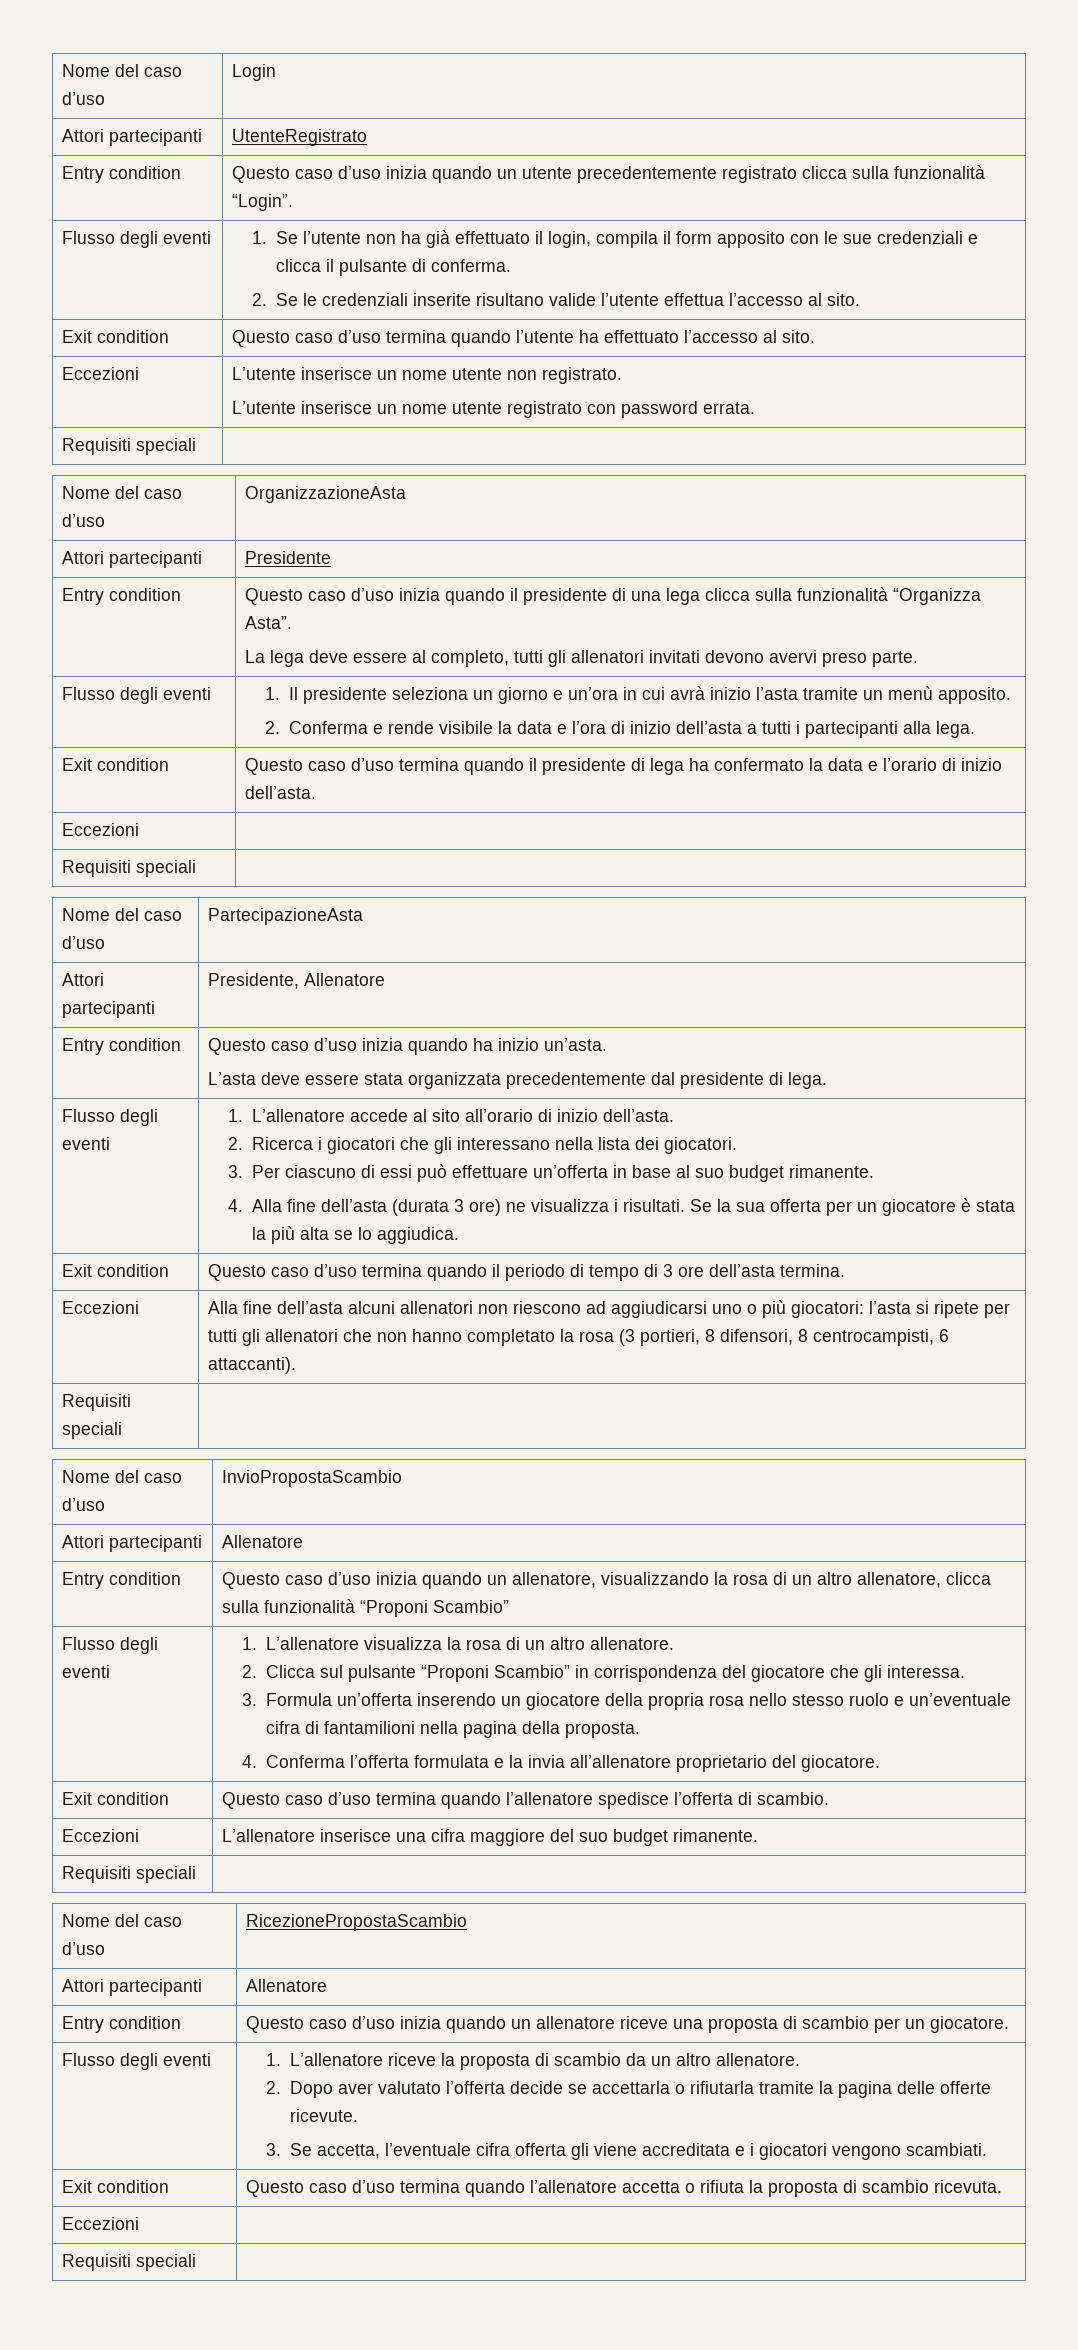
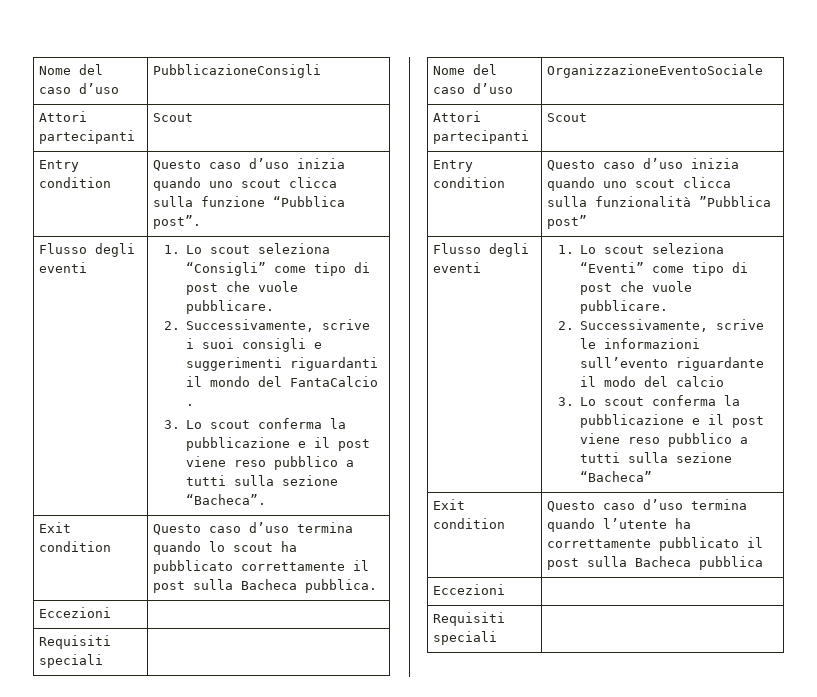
[62,64,183,77] [62,92,106,105] [232,64,277,81] [62,129,203,146] [232,129,368,146] [62,166,182,183] [232,165,986,183] [232,194,294,211] [62,231,212,248] [252,230,979,248] [276,259,512,276] [252,293,861,306] [62,330,170,343] [232,330,816,347] [62,367,140,380] [232,367,623,384] [232,401,756,418] [62,438,197,455] [62,486,183,499] [62,514,106,527] [245,486,407,503] [62,551,203,568] [245,551,332,564] [62,588,182,605] [245,587,982,605] [245,616,293,629] [245,650,919,667] [62,687,212,704] [265,686,1012,704] [265,721,976,738] [62,758,170,771] [245,758,1003,775] [245,786,317,799] Nome del caso d’uso | Login // Attori partecipanti | UtenteRegistrato // Entry condition | Questo caso d’uso inizia quando un utente precedentemente registrato clicca sulla funzionalità “Login”. // Flusso degli eventi | 1. Se l’utente non ha già effettuato il login, compila il form apposito con le sue credenziali e clicca il pulsante di conferma. // 2. Se le credenziali inserite risultano valide l’utente effettua l’accesso al sito. // Exit condition | Questo caso d’uso termina quando l’utente ha effettuato l’accesso al sito. // Eccezioni | L’utente inserisce un nome utente non registrato. // L’utente inserisce un nome utente registrato con password errata. // Requisiti speciali | // Nome del caso d’uso | OrganizzazioneAsta // Attori partecipanti | Presidente // Entry condition | Questo caso d’uso inizia quando il presidente di una lega clicca sulla funzionalità “Organizza Asta”. // La lega deve essere al completo, tutti gli allenatori invitati devono avervi preso parte. // Flusso degli eventi | 1. Il presidente seleziona un giorno e un’ora in cui avrà inizio l’asta tramite un menù apposito. // 2. Conferma e rende visibile la data e l’ora di inizio dell’asta a tutti i partecipanti alla lega. // Exit condition | Questo caso d’uso termina quando il presidente di lega ha confermato la data e l’orario di inizio dell’asta. -> [39,64,104,75] [39,83,120,94] [153,64,322,78] [39,111,88,122] [39,130,136,144] [153,113,194,122] [39,160,80,172] [39,177,112,188] [153,158,346,171] [153,177,338,191] [153,196,346,207] [153,215,202,229] [39,243,136,257] [39,262,88,273] [163,243,330,254] [185,262,370,276] [185,281,298,295] [185,300,274,314] [163,319,370,332] [185,338,322,352] [185,357,378,371] [185,376,378,387] [185,404,194,406] [163,418,346,429] [185,437,370,451] [185,456,354,470] [185,475,338,486] [185,494,266,505] [39,522,72,533] [39,541,112,552] [153,522,354,535] [153,541,298,555] [153,560,370,574] [153,579,378,593] Nome del caso d’uso | PubblicazioneConsigli // Attori partecipanti | Scout // Entry condition | Questo caso d’uso inizia quando uno scout clicca sulla funzione “Pubblica post”. // Flusso degli eventi | 1. Lo scout seleziona “Consigli” come tipo di post che vuole pubblicare. // 2. Successivamente, scrive i suoi consigli e suggerimenti riguardanti il mondo del FantaCalcio . // 3. Lo scout conferma la pubblicazione e il post viene reso pubblico a tutti sulla sezione “Bacheca”. // Exit condition | Questo caso d’uso termina quando lo scout ha pubblicato correttamente il post sulla Bacheca pubblica.
[208,908,364,925] [62,973,105,986] [62,1001,156,1018] [208,973,386,989] [62,1038,182,1055] [208,1038,608,1055] [208,1072,828,1089] [62,1109,159,1126] [62,1137,111,1150] [228,1109,675,1122] [228,1137,738,1154] [228,1164,875,1182] [228,1198,1016,1216] [252,1226,460,1244] [62,1264,170,1277] [208,1264,846,1281] [62,1301,140,1314] [208,1300,1011,1318] [208,1329,950,1346] [208,1357,297,1374] [62,1394,132,1411] [62,1422,123,1439] [62,1470,183,1483] [62,1498,106,1511] [222,1470,403,1487] [62,1535,203,1552] [222,1535,304,1548] [62,1572,182,1589] [222,1572,992,1589] [222,1599,510,1617] [62,1637,159,1654] [62,1665,111,1678] [242,1637,675,1650] [242,1665,966,1682] [242,1693,1012,1710] [266,1721,641,1738] [242,1755,881,1772] [62,1792,170,1805] [222,1792,830,1809] [62,1829,140,1842] [222,1829,759,1846] [62,1866,197,1883] [62,1914,183,1927] [62,1942,106,1955] [246,1914,468,1931] [62,1979,203,1996] [246,1979,328,1992] [62,2016,182,2033] [246,2016,1010,2033] [62,2053,212,2070] [266,2053,801,2070] [266,2081,992,2098] [290,2109,359,2122] [266,2143,988,2160] [62,2180,170,2193] [246,2180,1003,2197] PartecipazioneAsta // Attori partecipanti | Presidente, Allenatore // Entry condition | Questo caso d’uso inizia quando ha inizio un’asta. // L’asta deve essere stata organizzata precedentemente dal presidente di lega. // Flusso degli eventi | 1. L’allenatore accede al sito all’orario di inizio dell’asta. // 2. Ricerca i giocatori che gli interessano nella lista dei giocatori. // 3. Per ciascuno di essi può effettuare un’offerta in base al suo budget rimanente. // 4. Alla fine dell’asta (durata 3 ore) ne visualizza i risultati. Se la sua offerta per un giocatore è stata la più alta se lo aggiudica. // Exit condition | Questo caso d’uso termina quando il periodo di tempo di 3 ore dell’asta termina. // Eccezioni | Alla fine dell’asta alcuni allenatori non riescono ad aggiudicarsi uno o più giocatori: l’asta si ripete per tutti gli allenatori che non hanno completato la rosa (3 portieri, 8 difensori, 8 centrocampisti, 6 attaccanti). // Requisiti speciali | // Nome del caso d’uso | InvioPropostaScambio // Attori partecipanti | Allenatore // Entry condition | Questo caso d’uso inizia quando un allenatore, visualizzando la rosa di un altro allenatore, clicca sulla funzionalità “Proponi Scambio” // Flusso degli eventi | 1. L’allenatore visualizza la rosa di un altro allenatore. // 2. Clicca sul pulsante “Proponi Scambio” in corrispondenza del giocatore che gli interessa. // 3. Formula un’offerta inserendo un giocatore della propria rosa nello stesso ruolo e un’eventuale cifra di fantamilioni nella pagina della proposta. // 4. Conferma l’offerta formulata e la invia all’allenatore proprietario del giocatore. // Exit condition | Questo caso d’uso termina quando l’allenatore spedisce l’offerta di scambio. // Eccezioni | L’allenatore inserisce una cifra maggiore del suo budget rimanente. // Requisiti speciali | // Nome del caso d’uso | RicezionePropostaScambio // Attori partecipanti | Allenatore // Entry condition | Questo caso d’uso inizia quando un allenatore riceve una proposta di scambio per un giocatore. // Flusso degli eventi | 1. L’allenatore riceve la proposta di scambio da un altro allenatore. // 2. Dopo aver valutato l’offerta decide se accettarla o rifiutarla tramite la pagina delle offerte ricevute. // 3. Se accetta, l’eventuale cifra offerta gli viene accreditata e i giocatori vengono scambiati. // Exit condition | Questo caso d’uso termina quando l’allenatore accetta o rifiuta la proposta di scambio ricevuta. -> [547,64,764,78] [433,111,482,122] [433,130,530,144] [547,113,588,122] [433,160,474,172] [433,177,506,188] [547,158,740,171] [547,177,732,191] [547,196,772,207] [547,215,588,229] [433,243,530,257] [433,262,482,273] [557,243,724,254] [579,262,748,276] [579,281,692,295] [579,300,668,314] [557,319,764,332] [579,338,700,349] [579,357,764,371] [579,376,724,387] [557,395,740,406] [579,414,764,428] [579,433,748,447] [579,452,732,463] [579,471,652,482] [433,499,466,510] [433,518,506,529] [547,499,748,512] [547,518,692,532] [547,537,764,551] [547,556,764,570] OrganizzazioneEventoSociale // Attori partecipanti | Scout // Entry condition | Questo caso d’uso inizia quando uno scout clicca sulla funzionalità ”Pubblica post” // Flusso degli eventi | 1. Lo scout seleziona “Eventi” come tipo di post che vuole pubblicare. // 2. Successivamente, scrive le informazioni sull’evento riguardante il modo del calcio // 3. Lo scout conferma la pubblicazione e il post viene reso pubblico a tutti sulla sezione “Bacheca” // Exit condition | Questo caso d’uso termina quando l’utente ha correttamente pubblicato il post sulla Bacheca pubblica

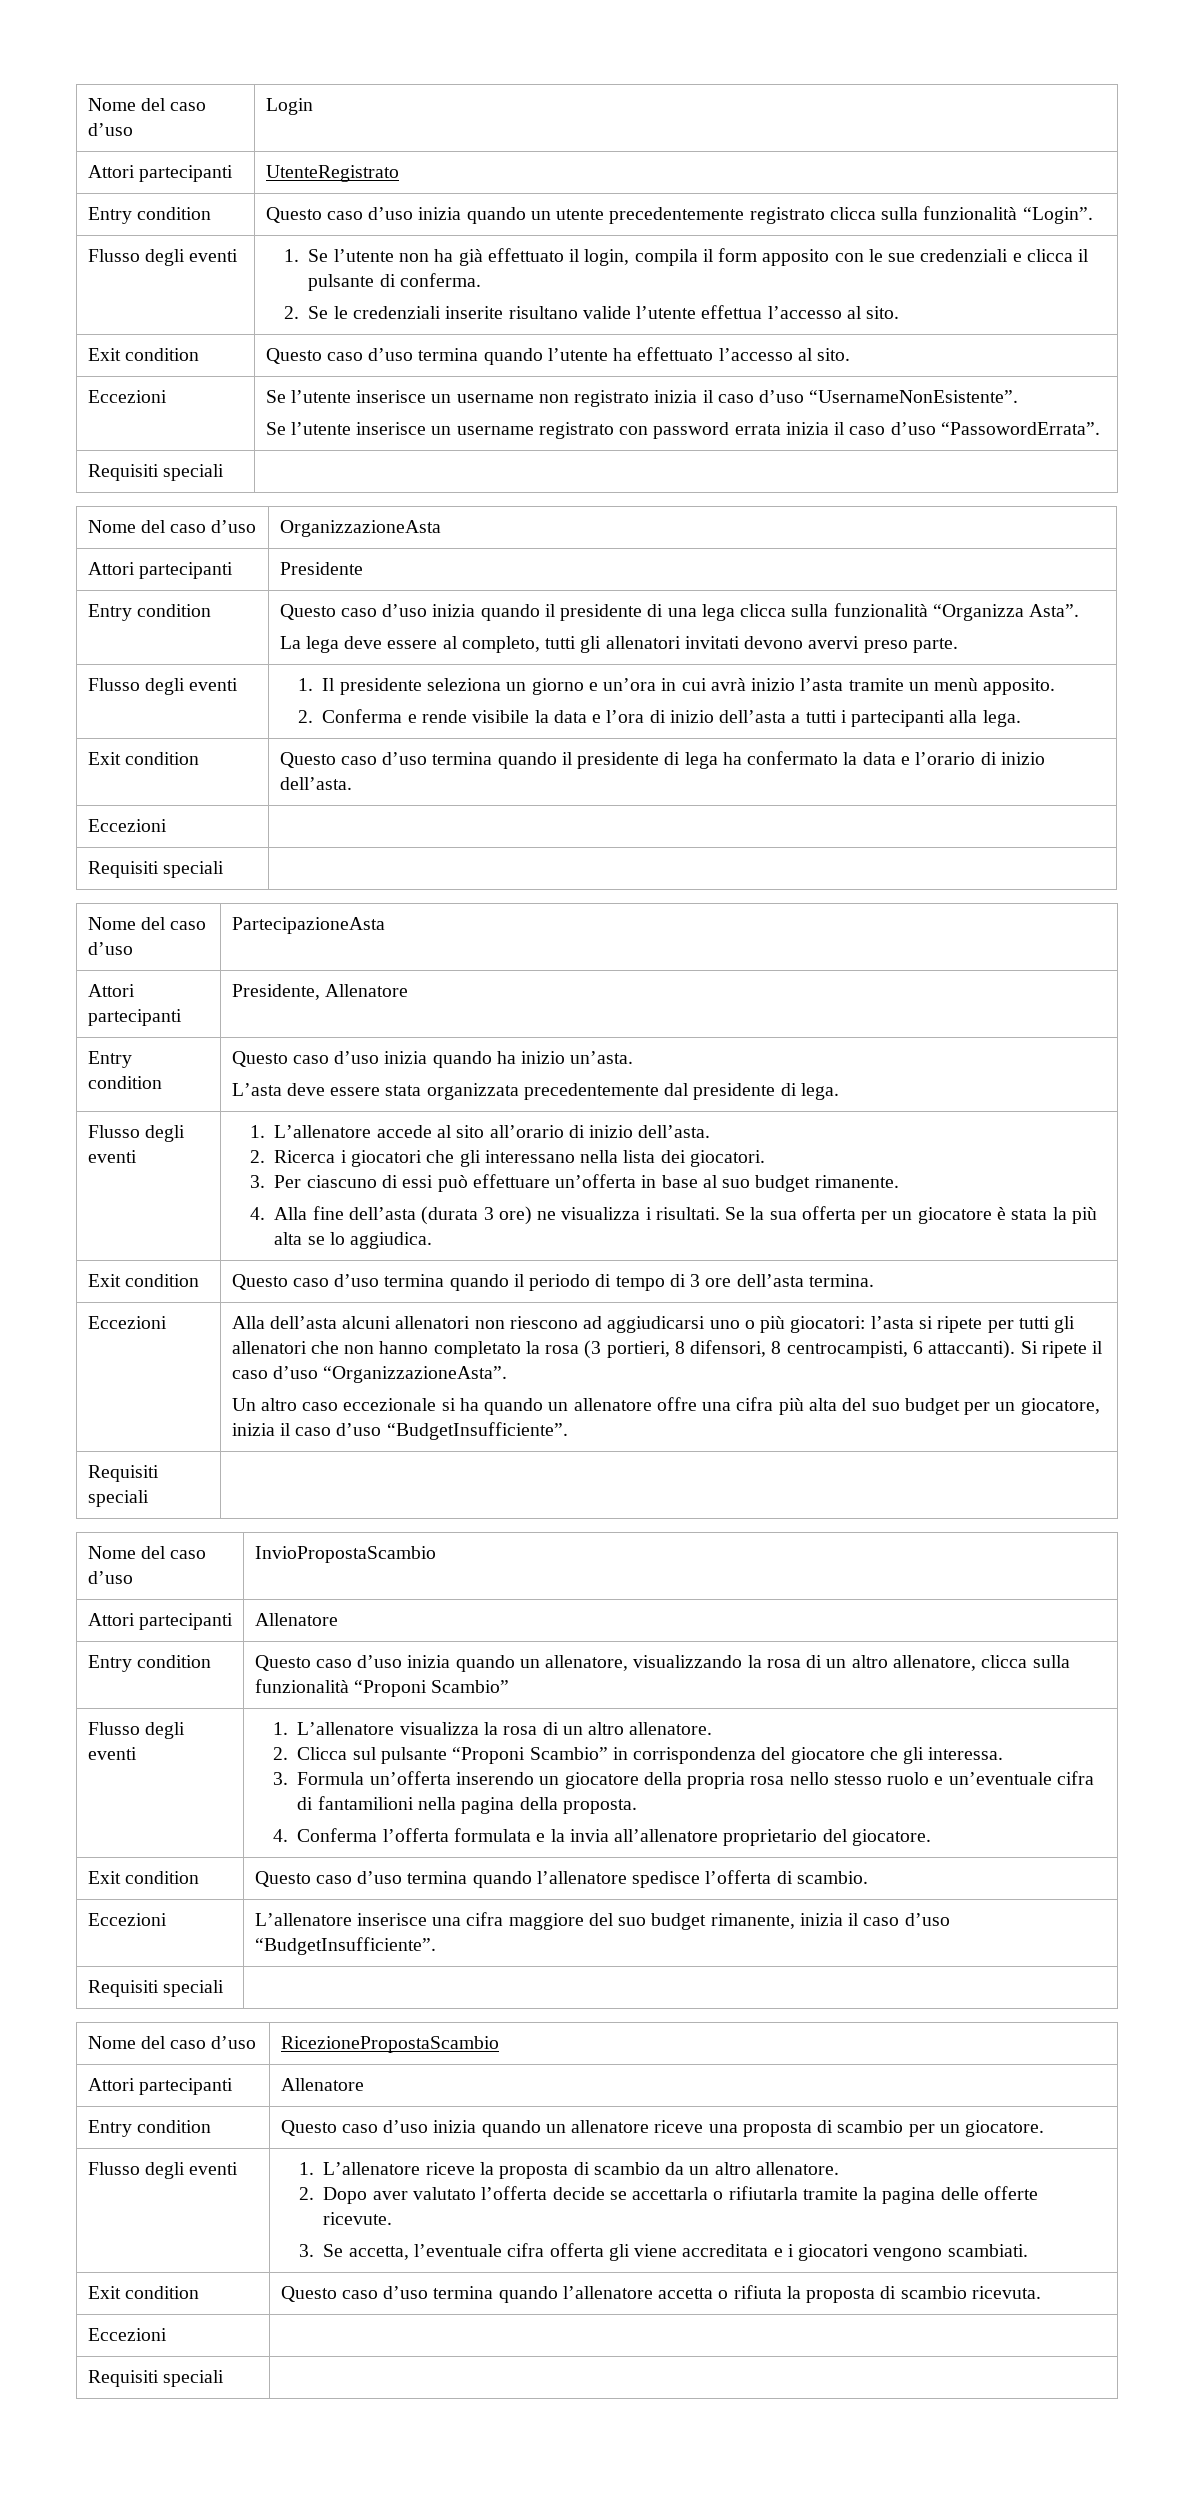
[39,64,104,75] [39,83,120,94] [153,64,322,78] [39,111,88,122] [39,130,136,144] [153,113,194,122] [39,160,80,172] [39,177,112,188] [153,158,346,171] [153,177,338,191] [153,196,346,207] [153,215,202,229] [39,243,136,257] [39,262,88,273] [163,243,330,254] [185,262,370,276] [185,281,298,295] [185,300,274,314] [163,319,370,332] [185,338,322,352] [185,357,378,371] [185,376,378,387] [185,404,194,406] [163,418,346,429] [185,437,370,451] [185,456,354,470] [185,475,338,486] [185,494,266,505] [39,522,72,533] [39,541,112,552] [153,522,354,535] [153,541,298,555] [153,560,370,574] [153,579,378,593] Nome del caso d’uso | PubblicazioneConsigli // Attori partecipanti | Scout // Entry condition | Questo caso d’uso inizia quando uno scout clicca sulla funzione “Pubblica post”. // Flusso degli eventi | 1. Lo scout seleziona “Consigli” come tipo di post che vuole pubblicare. // 2. Successivamente, scrive i suoi consigli e suggerimenti riguardanti il mondo del FantaCalcio . // 3. Lo scout conferma la pubblicazione e il post viene reso pubblico a tutti sulla sezione “Bacheca”. // Exit condition | Questo caso d’uso termina quando lo scout ha pubblicato correttamente il post sulla Bacheca pubblica. -> [87,98,207,111] [87,123,133,136] [265,98,313,115] [87,165,233,182] [265,165,399,182] [87,207,211,224] [265,206,1093,224] [87,249,239,266] [283,248,1090,266] [308,273,482,291] [283,305,900,319] [87,348,199,361] [265,347,851,365] [87,390,167,403] [265,390,1019,407] [265,422,1101,439] [87,464,224,481] [87,520,257,533] [279,520,441,537] [87,562,233,579] [279,562,363,575] [87,604,211,621] [279,603,1080,621] [279,636,959,653] [87,678,239,695] [297,678,1056,695] [297,709,1021,727] [87,752,199,765] [279,751,1045,769] [279,777,352,790] Nome del caso d’uso | Login // Attori partecipanti | UtenteRegistrato // Entry condition | Questo caso d’uso inizia quando un utente precedentemente registrato clicca sulla funzionalità “Login”. // Flusso degli eventi | 1. Se l’utente non ha già effettuato il login, compila il form apposito con le sue credenziali e clicca il pulsante di conferma. // 2. Se le credenziali inserite risultano valide l’utente effettua l’accesso al sito. // Exit condition | Questo caso d’uso termina quando l’utente ha effettuato l’accesso al sito. // Eccezioni | Se l’utente inserisce un username non registrato inizia il caso d’uso “UsernameNonEsistente”. // Se l’utente inserisce un username registrato con password errata inizia il caso d’uso “PassowordErrata”. // Requisiti speciali | // Nome del caso d’uso | OrganizzazioneAsta // Attori partecipanti | Presidente // Entry condition | Questo caso d’uso inizia quando il presidente di una lega clicca sulla funzionalità “Organizza Asta”. // La lega deve essere al completo, tutti gli allenatori invitati devono avervi preso parte. // Flusso degli eventi | 1. Il presidente seleziona un giorno e un’ora in cui avrà inizio l’asta tramite un menù apposito. // 2. Conferma e rende visibile la data e l’ora di inizio dell’asta a tutti i partecipanti alla lega. // Exit condition | Questo caso d’uso termina quando il presidente di lega ha confermato la data e l’orario di inizio dell’asta.
[547,64,764,78] [433,111,482,122] [433,130,530,144] [547,113,588,122] [433,160,474,172] [433,177,506,188] [547,158,740,171] [547,177,732,191] [547,196,772,207] [547,215,588,229] [433,243,530,257] [433,262,482,273] [557,243,724,254] [579,262,748,276] [579,281,692,295] [579,300,668,314] [557,319,764,332] [579,338,700,349] [579,357,764,371] [579,376,724,387] [557,395,740,406] [579,414,764,428] [579,433,748,447] [579,452,732,463] [579,471,652,482] [433,499,466,510] [433,518,506,529] [547,499,748,512] [547,518,692,532] [547,537,764,551] [547,556,764,570] OrganizzazioneEventoSociale // Attori partecipanti | Scout // Entry condition | Questo caso d’uso inizia quando uno scout clicca sulla funzionalità ”Pubblica post” // Flusso degli eventi | 1. Lo scout seleziona “Eventi” come tipo di post che vuole pubblicare. // 2. Successivamente, scrive le informazioni sull’evento riguardante il modo del calcio // 3. Lo scout conferma la pubblicazione e il post viene reso pubblico a tutti sulla sezione “Bacheca” // Exit condition | Questo caso d’uso termina quando l’utente ha correttamente pubblicato il post sulla Bacheca pubblica -> [231,917,385,934] [87,984,135,997] [87,1009,182,1026] [231,984,408,1000] [87,1051,132,1068] [87,1076,162,1089] [231,1051,634,1068] [231,1083,839,1100] [87,1125,185,1142] [87,1150,137,1163] [249,1125,711,1138] [249,1150,765,1167] [249,1174,899,1192] [249,1206,1097,1225] [274,1232,433,1249] [87,1274,199,1287] [231,1274,875,1291] [87,1316,167,1329] [231,1316,1076,1333] [231,1340,1104,1359] [231,1366,508,1383] [231,1397,1100,1415] [231,1422,568,1440] [87,1465,159,1482] [87,1490,149,1507] [87,1546,207,1559] [87,1571,133,1584] [254,1546,436,1563] [87,1613,233,1630] [254,1613,338,1626] [87,1655,211,1672] [254,1655,1070,1672] [254,1679,510,1697] [87,1722,185,1739] [87,1747,137,1760] [272,1722,713,1735] [272,1747,1004,1764] [272,1771,1094,1789] [297,1796,637,1814] [272,1828,931,1846] [87,1871,199,1884] [254,1870,868,1888] [87,1913,167,1926] [254,1912,950,1930] [254,1937,436,1955] [87,1980,224,1997] [87,2036,257,2049] [280,2036,499,2053] [87,2078,233,2095] [280,2078,364,2091] [87,2120,211,2137] [280,2120,1045,2137] [87,2162,239,2179] [298,2162,839,2179] [298,2186,1038,2204] [323,2212,393,2225] [298,2243,1028,2261] [87,2286,199,2299] [280,2285,1042,2303] PartecipazioneAsta // Attori partecipanti | Presidente, Allenatore // Entry condition | Questo caso d’uso inizia quando ha inizio un’asta. // L’asta deve essere stata organizzata precedentemente dal presidente di lega. // Flusso degli eventi | 1. L’allenatore accede al sito all’orario di inizio dell’asta. // 2. Ricerca i giocatori che gli interessano nella lista dei giocatori. // 3. Per ciascuno di essi può effettuare un’offerta in base al suo budget rimanente. // 4. Alla fine dell’asta (durata 3 ore) ne visualizza i risultati. Se la sua offerta per un giocatore è stata la più alta se lo aggiudica. // Exit condition | Questo caso d’uso termina quando il periodo di tempo di 3 ore dell’asta termina. // Eccezioni | Alla dell’asta alcuni allenatori non riescono ad aggiudicarsi uno o più giocatori: l’asta si ripete per tutti gli allenatori che non hanno completato la rosa (3 portieri, 8 difensori, 8 centrocampisti, 6 attaccanti). Si ripete il caso d’uso “OrganizzazioneAsta”. // Un altro caso eccezionale si ha quando un allenatore offre una cifra più alta del suo budget per un giocatore, inizia il caso d’uso “BudgetInsufficiente”. // Requisiti speciali | // Nome del caso d’uso | InvioPropostaScambio // Attori partecipanti | Allenatore // Entry condition | Questo caso d’uso inizia quando un allenatore, visualizzando la rosa di un altro allenatore, clicca sulla funzionalità “Proponi Scambio” // Flusso degli eventi | 1. L’allenatore visualizza la rosa di un altro allenatore. // 2. Clicca sul pulsante “Proponi Scambio” in corrispondenza del giocatore che gli interessa. // 3. Formula un’offerta inserendo un giocatore della propria rosa nello stesso ruolo e un’eventuale cifra di fantamilioni nella pagina della proposta. // 4. Conferma l’offerta formulata e la invia all’allenatore proprietario del giocatore. // Exit condition | Questo caso d’uso termina quando l’allenatore spedisce l’offerta di scambio. // Eccezioni | L’allenatore inserisce una cifra maggiore del suo budget rimanente, inizia il caso d’uso “BudgetInsufficiente”. // Requisiti speciali | // Nome del caso d’uso | RicezionePropostaScambio // Attori partecipanti | Allenatore // Entry condition | Questo caso d’uso inizia quando un allenatore riceve una proposta di scambio per un giocatore. // Flusso degli eventi | 1. L’allenatore riceve la proposta di scambio da un altro allenatore. // 2. Dopo aver valutato l’offerta decide se accettarla o rifiutarla tramite la pagina delle offerte ricevute. // 3. Se accetta, l’eventuale cifra offerta gli viene accreditata e i giocatori vengono scambiati. // Exit condition | Questo caso d’uso termina quando l’allenatore accetta o rifiuta la proposta di scambio ricevuta.

